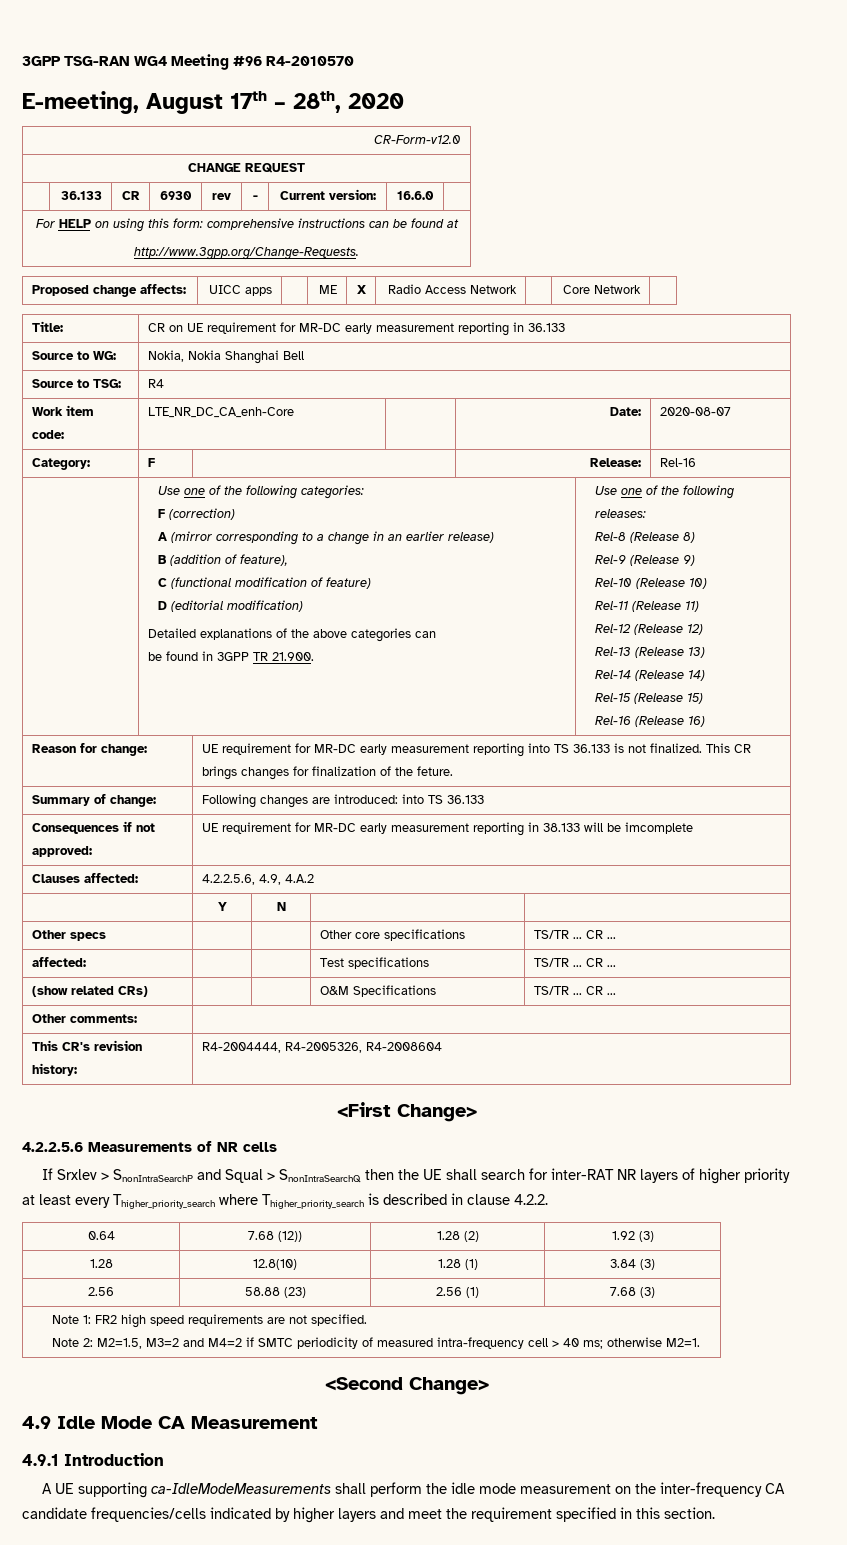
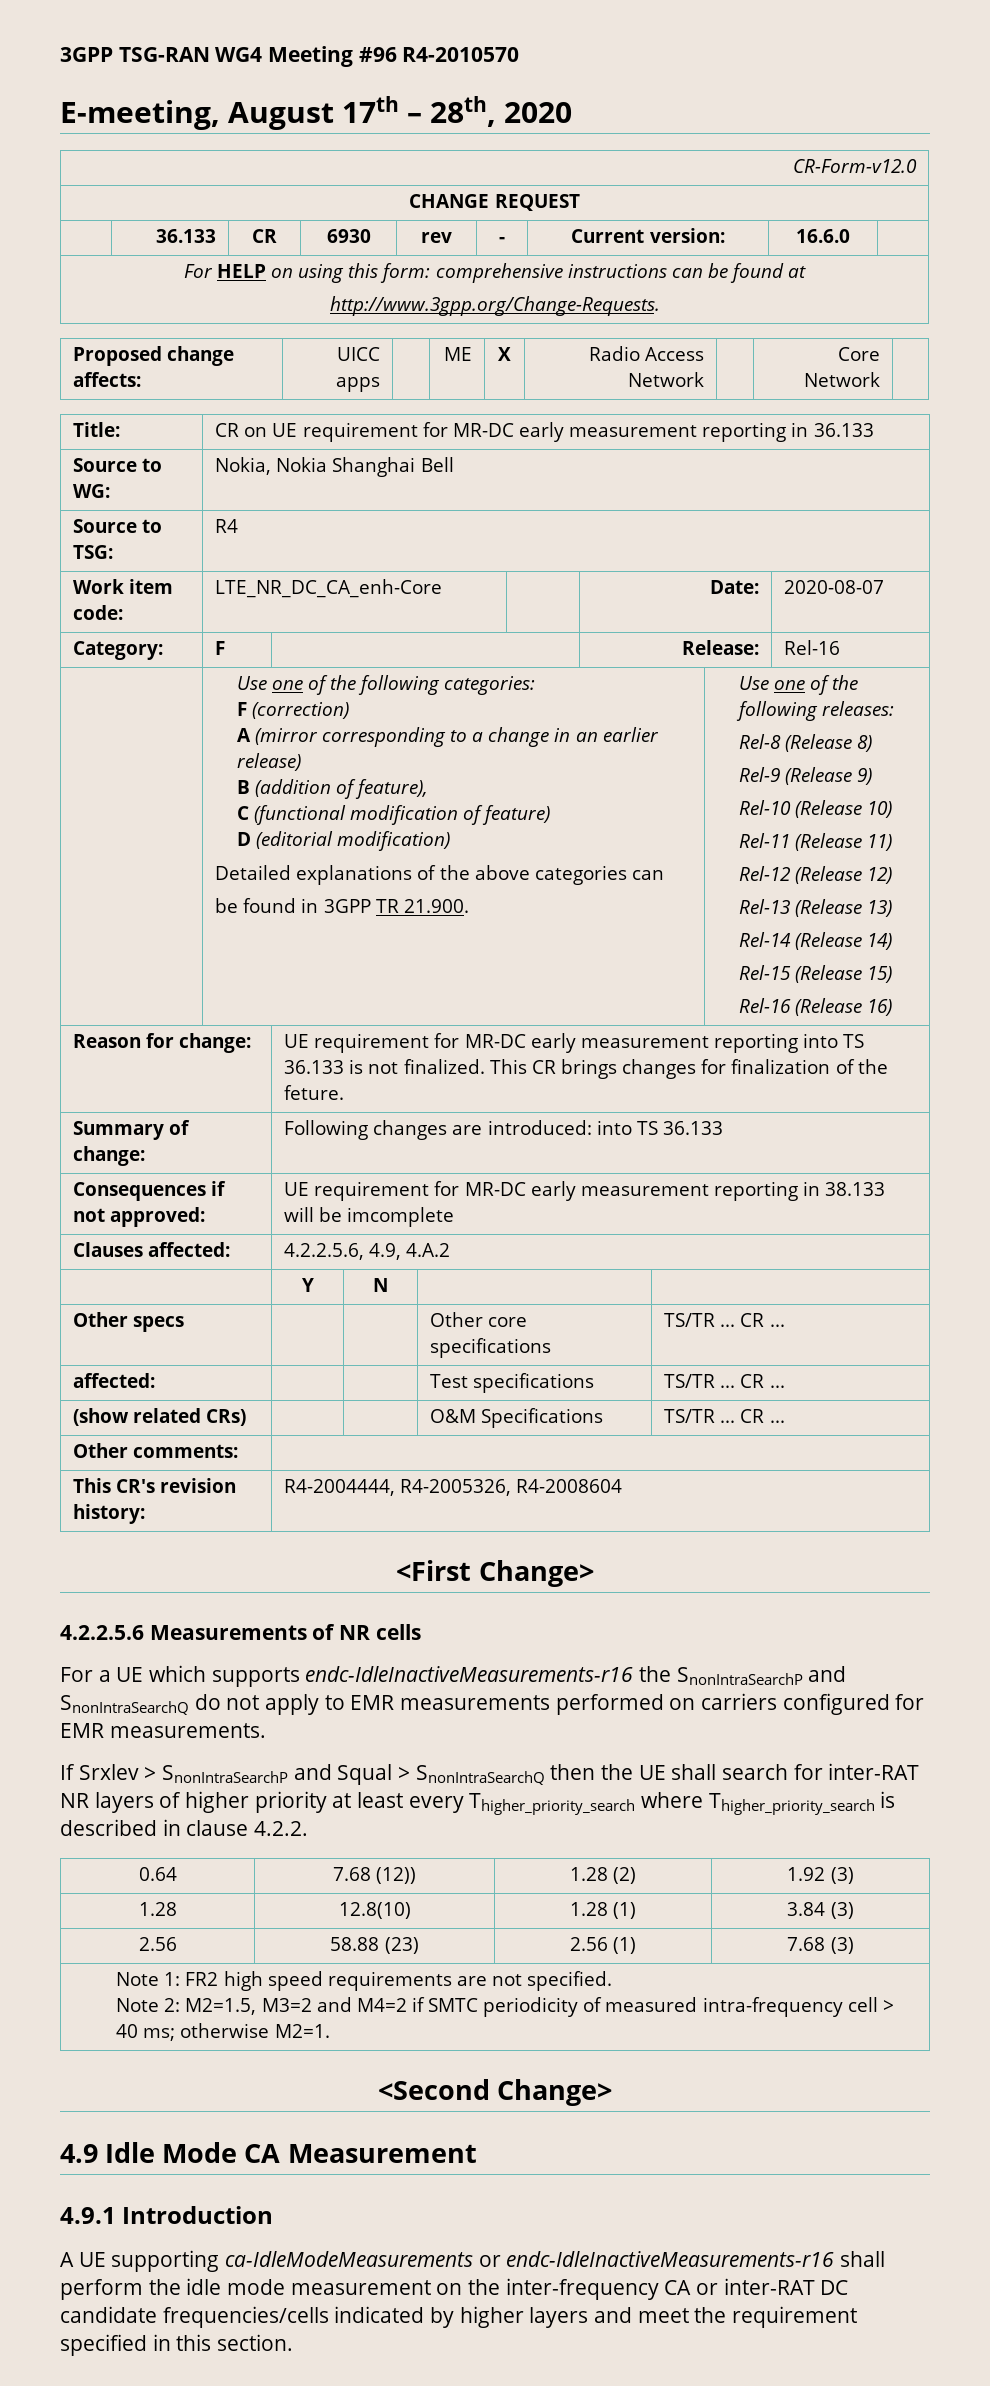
(277, 1147) none -> [60,1665,847,1687] [60,1693,925,1715] [60,1723,266,1738] // For a UE which supports endc-IdleInactiveMeasurements-r16 the SnonIntraSearchP and SnonIntraSearchQ do not apply to EMR measurements performed on carriers configured for EMR measurements.
(331, 1488) none -> [478,2251,835,2267] or endc-IdleInactiveMeasurements-r16
(785, 1488) none -> [696,2278,849,2295] or inter-RAT DC

